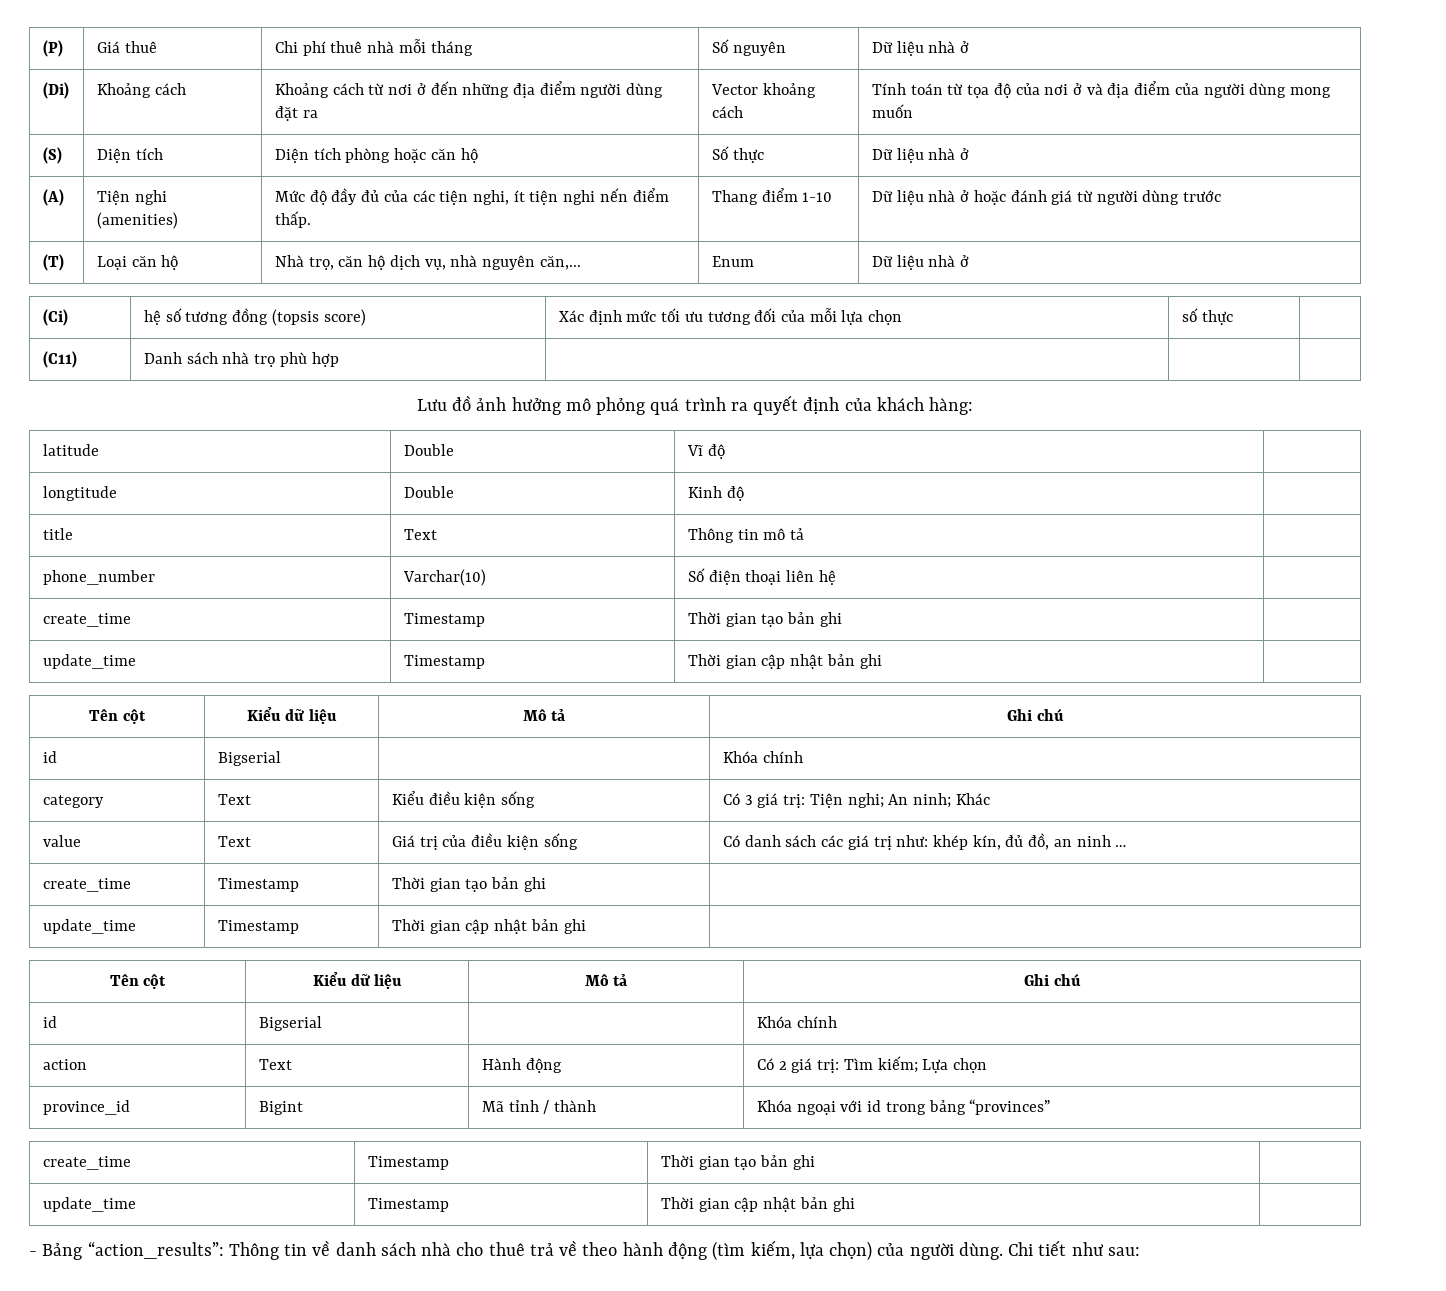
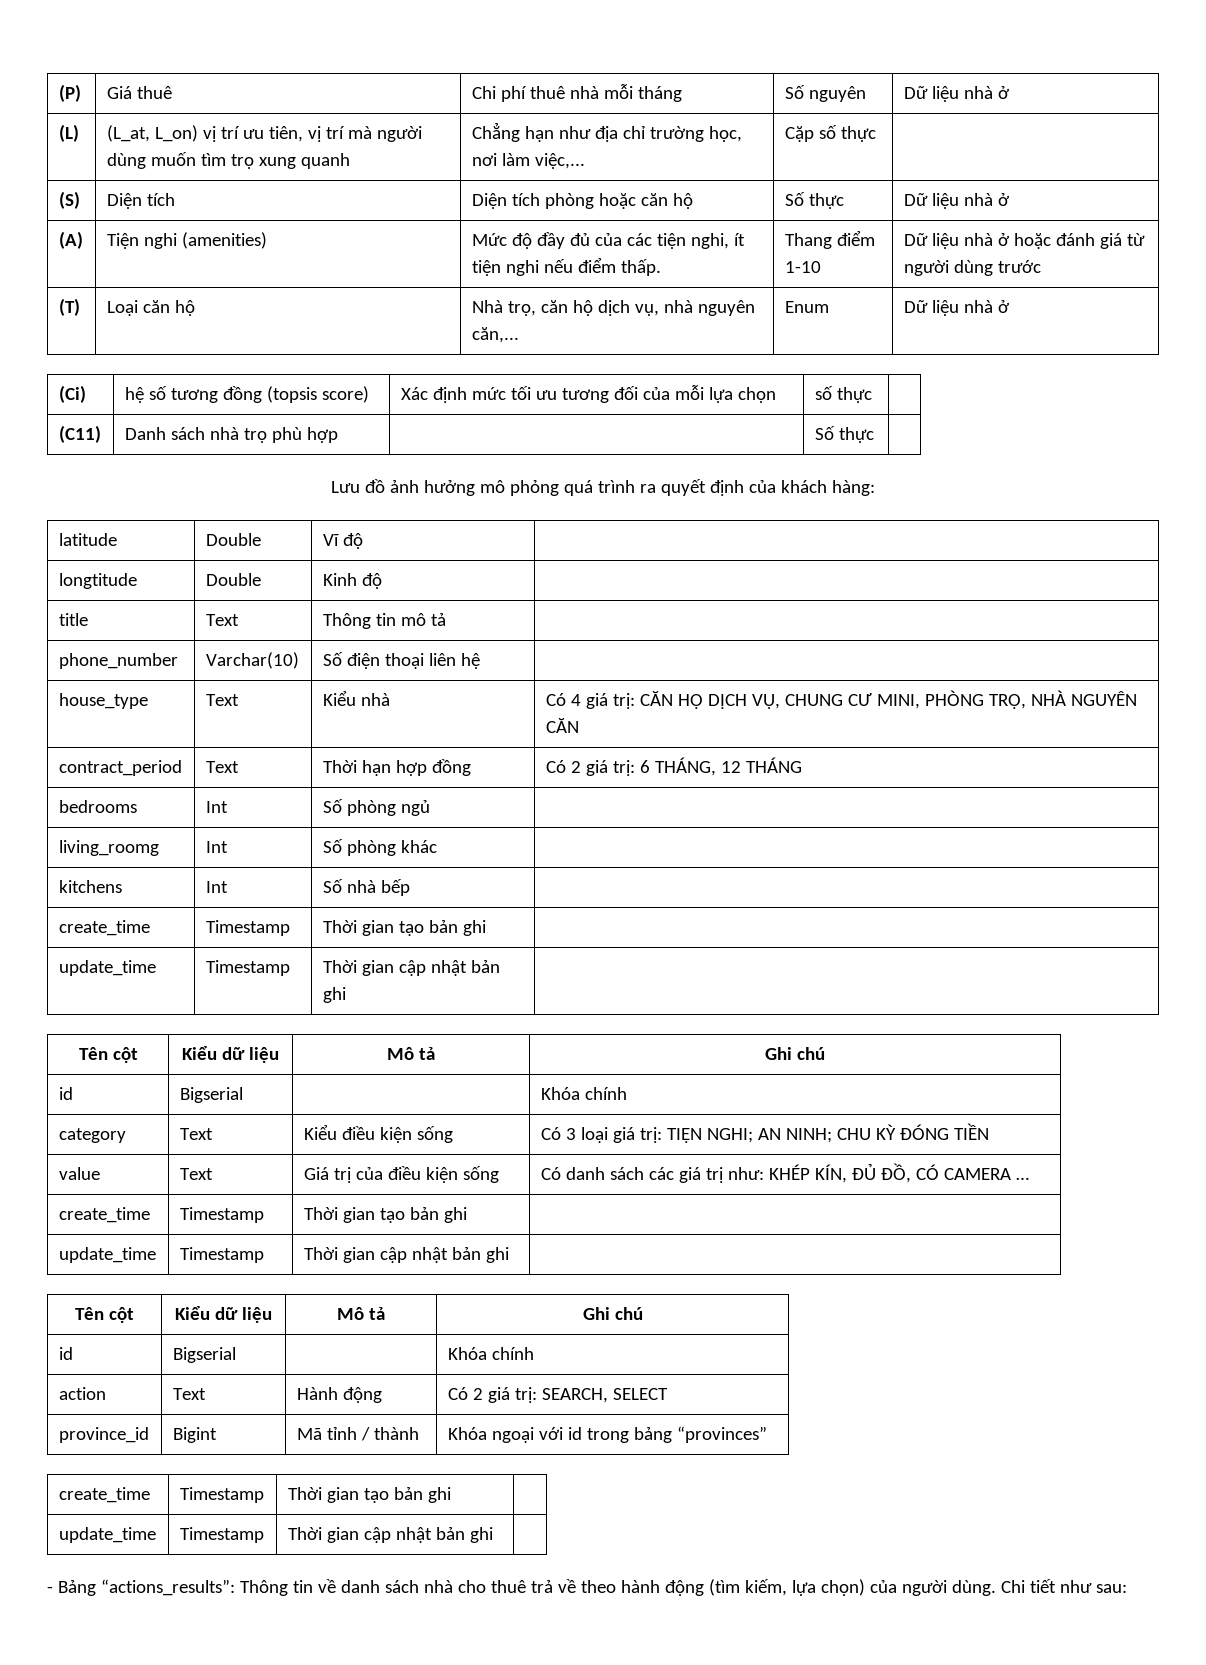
[42,82,69,99] [96,83,186,98] [274,81,664,98] [274,106,318,121] [710,83,816,98] [711,106,743,118] [871,81,1332,98] [871,104,913,118] (Di) | Khoảng cách | Khoảng cách từ nơi ở đến những địa điểm người dùng đặt ra | Vector khoảng cách | Tính toán từ tọa độ của nơi ở và địa điểm của người dùng mong muốn -> [58,124,79,142] [106,125,422,142] [106,152,350,169] [471,122,742,142] [471,153,585,169] [784,125,876,142] (L) | (L_at, L_on) vị trí ưu tiên, vị trí mà người dùng muốn tìm trọ xung quanh | Chẳng hạn như địa chỉ trường học, nơi làm việc,... | Cặp số thực |
[599,188,628,202] nến -> [543,259,573,273] nếu
(339, 359) none -> [814,426,874,443] Số thực
(836, 577) none -> [58,693,148,709] [205,694,239,706] [322,690,390,706] [545,690,1137,709] [545,718,579,733] [58,760,182,776] [205,761,239,773] [322,759,471,776] [545,757,802,776] [58,800,137,813] [205,801,228,813] [322,799,430,816] [58,840,159,856] [205,841,228,853] [322,839,437,856] [58,880,122,893] [205,881,228,893] [322,879,410,896] // house_type | Text | Kiểu nhà | Có 4 giá trị: CĂN HỘ DỊCH VỤ, CHUNG CƯ MINI, PHÒNG TRỌ, NHÀ NGUYÊN CĂN // contract_period | Text | Thời hạn hợp đồng | Có 2 giá trị: 6 THÁNG, 12 THÁNG // bedrooms | Int | Số phòng ngủ | // living_roomg | Int | Số phòng khác | // kitchens | Int | Số nhà bếp |
[757,793,990,808] giá trị: Tiện nghi; An ninh; Khác -> [580,1123,989,1143] loại giá trị: TIỆN NGHI; AN NINH; CHU KỲ ĐÓNG TIỀN
[932,833,1111,850] khép kín, đủ đồ, an ninh -> [768,1163,1011,1183] KHÉP KÍN, ĐỦ ĐỒ, CÓ CAMERA
[843,1056,987,1073] Tìm kiếm; Lựa chọn -> [541,1388,668,1403] SEARCH, SELECT
[87,1241,224,1259] “action_results”: -> [100,1579,235,1596] “actions_results”:

